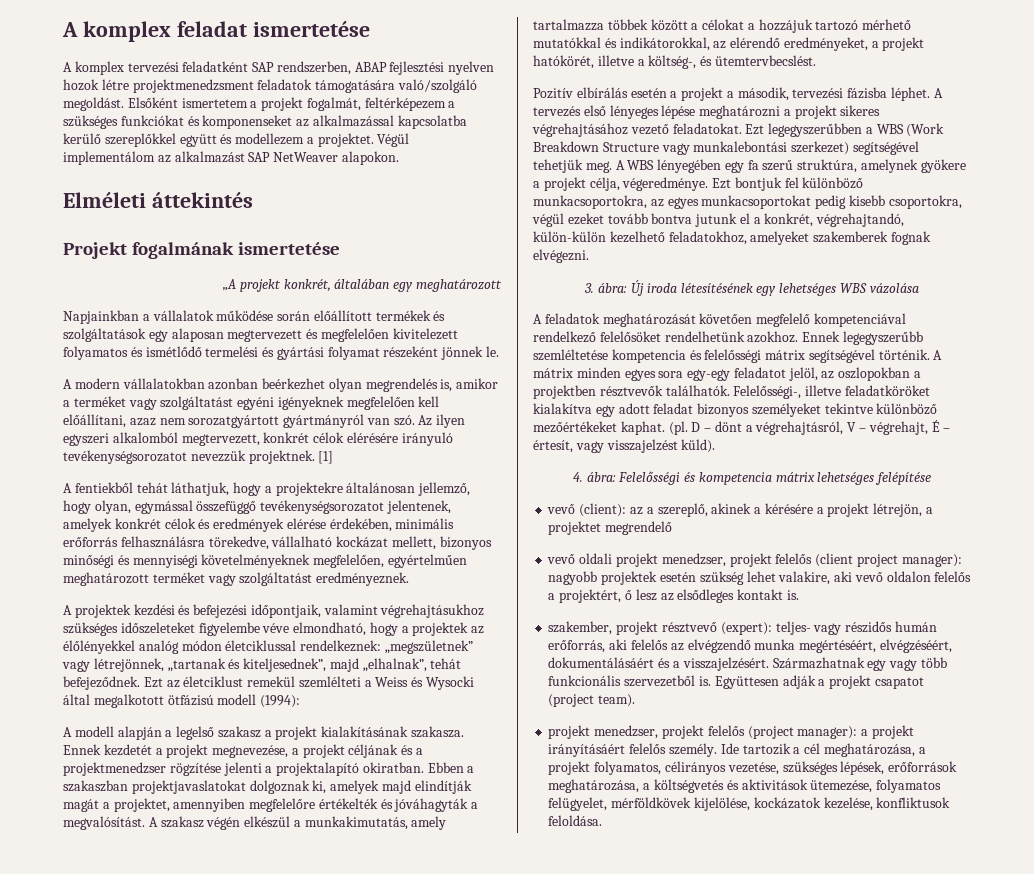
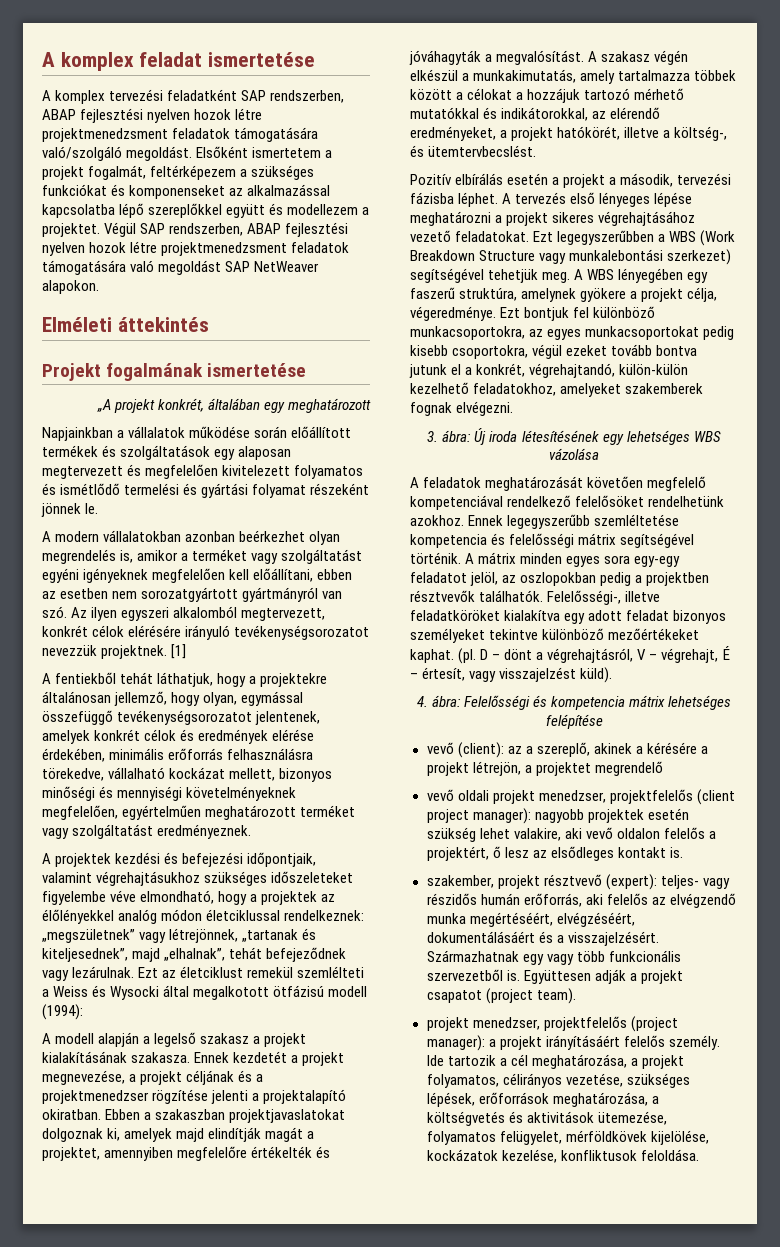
[63,133,101,144] kerülő -> [119,203,145,218] lépő
[63,151,245,165] implementálom az alkalmazást -> [140,222,349,237] [42,241,350,256] [42,260,222,275] SAP rendszerben, ABAP fejlesztési nyelven hozok létre projektmenedzsment feladatok támogatására való megoldást
[129,418,156,426] azaz -> [317,569,353,580] [42,588,109,599] ebben az esetben
[63,676,140,690] befejeződnek. -> [266,947,347,962] [42,966,135,981] befejeződnek vagy lezárulnak.
[747,160,794,171] fa szerű -> [410,287,455,299] faszerű
(911, 374) none -> [600,572,632,586] pedig
[729,553,813,567] projekt felelős -> [609,789,693,804] projektfelelős
[661,725,745,739] projekt felelős -> [543,1016,627,1031] projektfelelős

